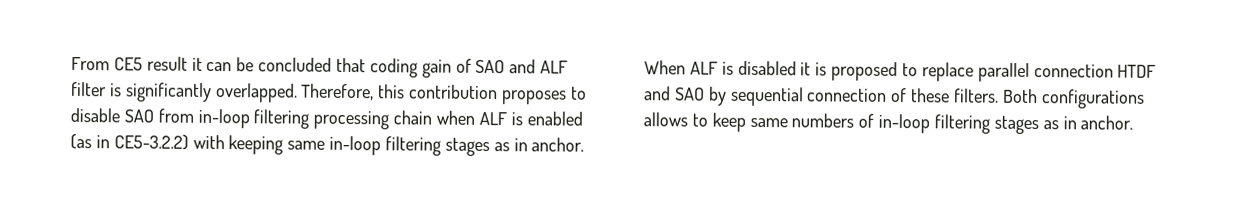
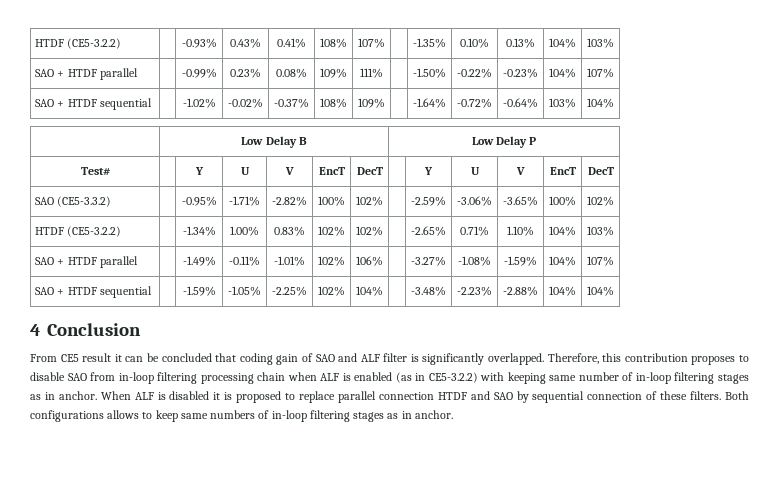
(71, 63) none -> [35,38,122,49] [181,38,217,48] [229,38,261,48] [277,38,306,48] [320,38,347,48] [358,38,385,48] [413,38,446,48] [460,38,489,48] [506,38,535,48] [549,38,576,48] [587,38,614,48] [35,68,138,80] [181,68,217,78] [229,68,261,78] [276,68,307,78] [320,68,347,78] [360,68,383,78] [413,68,446,78] [457,68,492,78] [503,68,538,78] [549,68,576,78] [587,68,614,78] [35,98,152,110] [182,98,216,108] [227,98,263,108] [274,98,309,108] [320,98,347,108] [358,98,385,108] [413,98,446,108] [457,98,492,108] [503,98,538,108] [549,98,576,108] [587,98,614,108] [241,136,307,148] [471,136,537,148] [80,167,111,175] [194,167,204,175] [240,167,250,175] [284,167,294,175] [318,167,345,175] [356,167,383,175] [424,167,433,175] [470,167,480,175] [515,167,525,175] [549,167,576,175] [587,167,614,175] [35,196,112,207] [181,196,217,206] [228,196,260,206] [272,196,307,206] [318,196,345,206] [356,196,383,206] [411,196,446,206] [457,196,492,206] [503,196,538,206] [549,196,576,206] [587,196,614,206] [35,226,122,237] [182,226,216,236] [229,226,259,236] [274,226,305,236] [318,226,345,236] [356,226,383,236] [411,226,446,236] [460,226,489,236] [507,226,534,236] [549,226,576,236] [587,226,614,236] [35,256,138,268] [182,256,216,266] [228,256,260,266] [274,256,305,266] [318,256,345,266] [356,256,383,266] [411,256,446,266] [458,256,491,266] [504,256,537,266] [549,256,576,266] [587,256,614,266] [35,286,152,298] [182,286,216,296] [227,286,261,296] [272,286,307,296] [318,286,345,296] [356,286,383,296] [411,286,446,296] [457,286,492,296] [503,286,538,296] [549,286,576,296] [587,286,614,296] [30,323,142,336] HTDF (CE5-3.2.2) | | -0.93% | 0.43% | 0.41% | 108% | 107% | | -1.35% | 0.10% | 0.13% | 104% | 103% // SAO + HTDF parallel | | -0.99% | 0.23% | 0.08% | 109% | 111% | | -1.50% | -0.22% | -0.23% | 104% | 107% // SAO + HTDF sequential | | -1.02% | -0.02% | -0.37% | 108% | 109% | | -1.64% | -0.72% | -0.64% | 103% | 104% // | Low Delay B | Low Delay P // Test# | | Y | U | V | EncT | DecT | | Y | U | V | EncT | DecT // SAO (CE5-3.3.2) | | -0.95% | -1.71% | -2.82% | 100% | 102% | | -2.59% | -3.06% | -3.65% | 100% | 102% // HTDF (CE5-3.2.2) | | -1.34% | 1.00% | 0.83% | 102% | 102% | | -2.65% | 0.71% | 1.10% | 104% | 103% // SAO + HTDF parallel | | -1.49% | -0.11% | -1.01% | 102% | 106% | | -3.27% | -1.08% | -1.59% | 104% | 107% // SAO + HTDF sequential | | -1.59% | -1.05% | -2.25% | 102% | 104% | | -3.48% | -2.23% | -2.88% | 104% | 104% // 4 Conclusion //
(326, 145) none -> [578,372,634,381] number of

